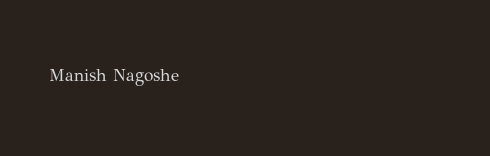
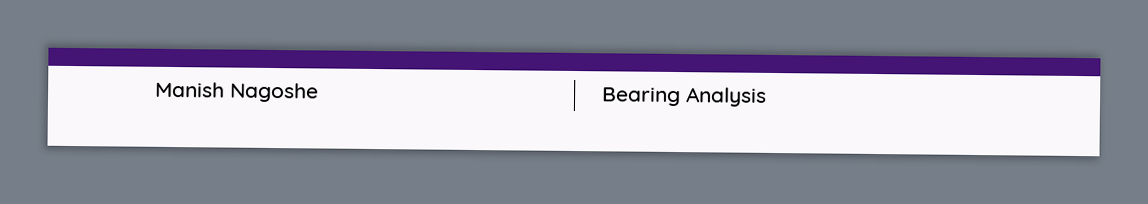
(179, 77) none -> [601,87,767,107] // Bearing Analysis

